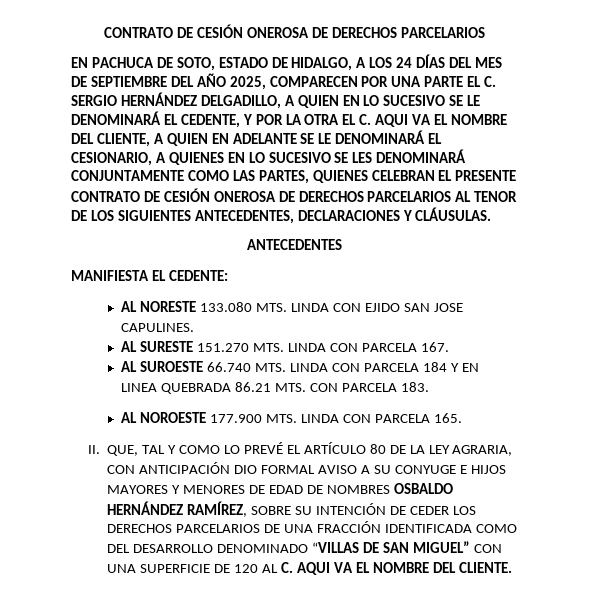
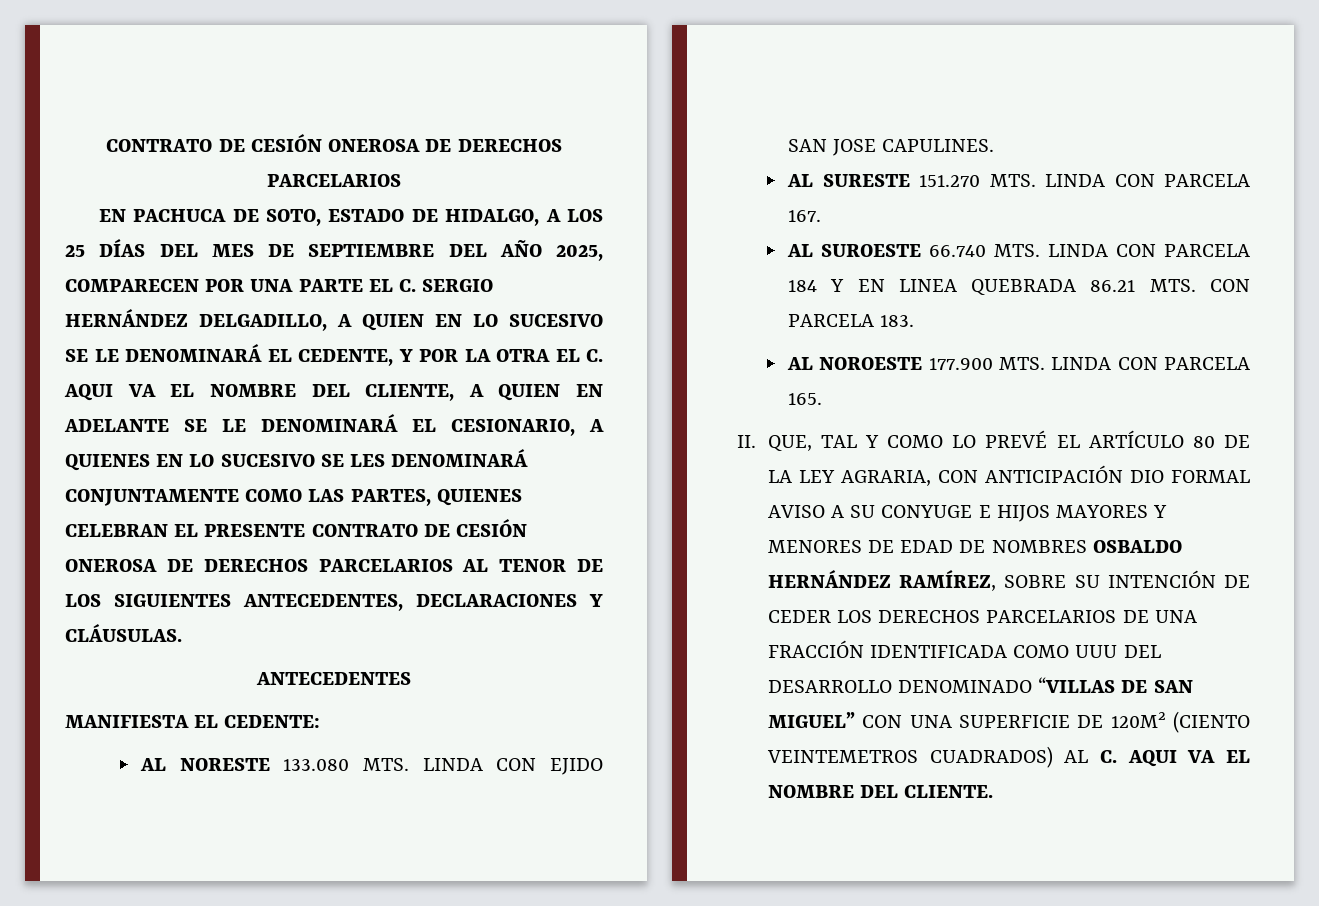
[396,57,413,68] 24 -> [65,245,85,257] 25
(517, 528) none -> [1075,645,1118,658] UUU
[234,564,259,573] 120 -> [1110,711,1250,733] [766,746,1053,768] 120M² (CIENTO VEINTEMETROS CUADRADOS)

